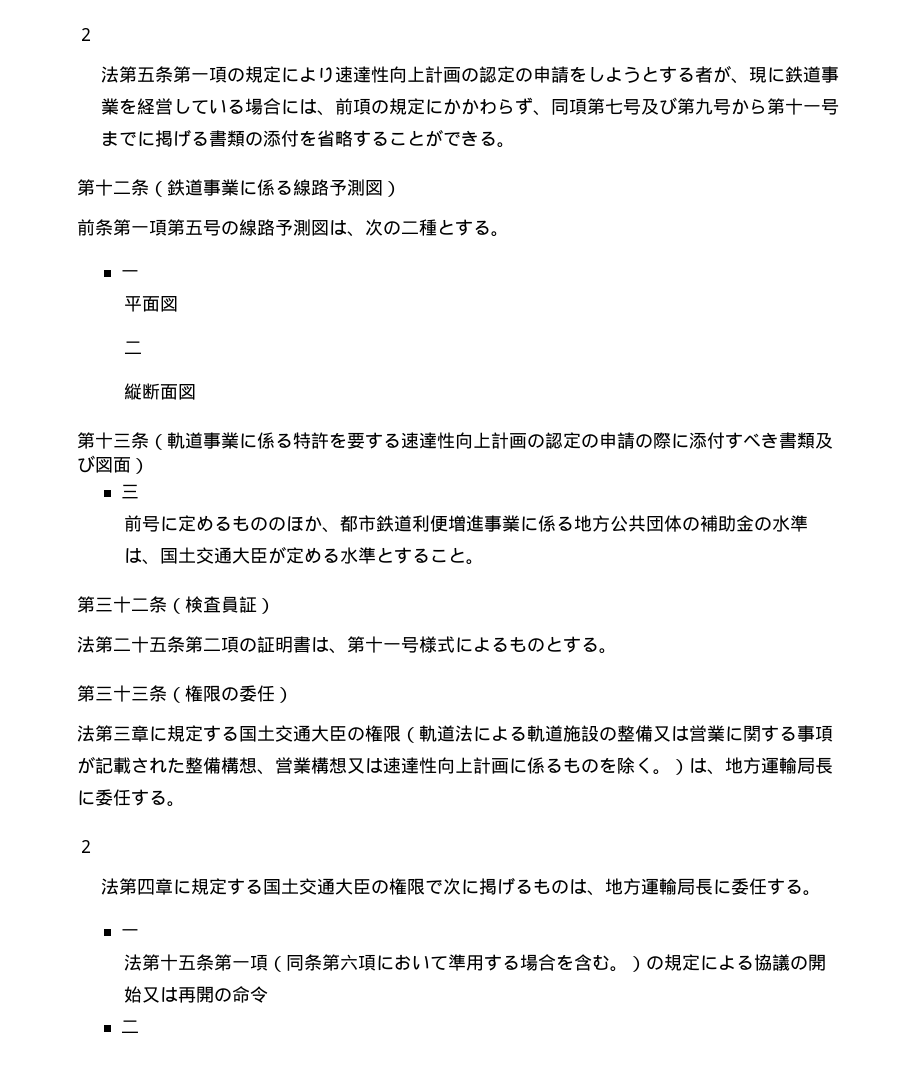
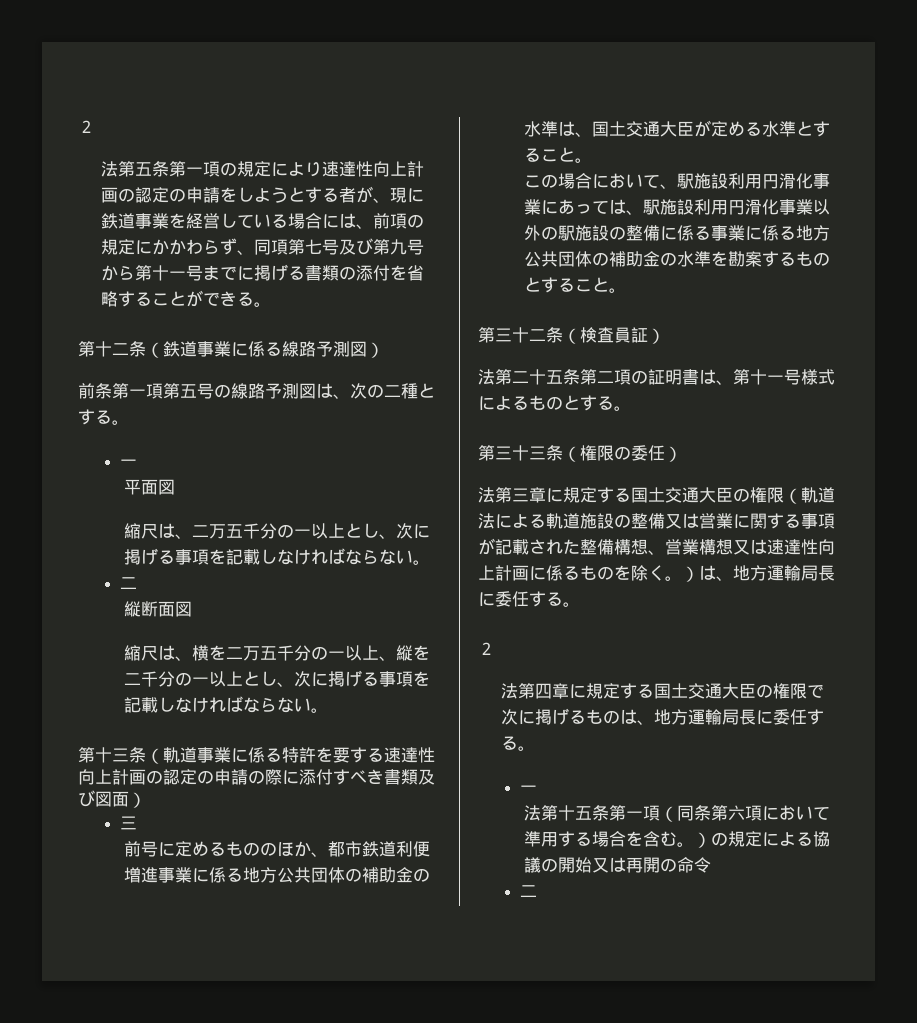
[124,341,143,354] [124,383,197,400] 二 // 縦断面図 -> [124,523,431,539] [124,548,431,565] [119,577,137,589] [124,601,193,617] [124,645,431,661] [124,670,431,687] [124,696,329,713] 縮尺は、二万五千分の一以上とし、次に掲げる事項を記載しなければならない。 // 二 // 縦断面図 // 縮尺は、横を二万五千分の一以上、縦を二千分の一以上とし、次に掲げる事項を記載しなければならない。
(485, 562) none -> [524,173,831,189] [524,199,831,215] [524,225,831,241] [524,251,831,267] [524,277,627,293] // この場合において、駅施設利用円滑化事業にあっては、駅施設利用円滑化事業以外の駅施設の整備に係る事業に係る地方公共団体の補助金の水準を勘案するものとすること。

